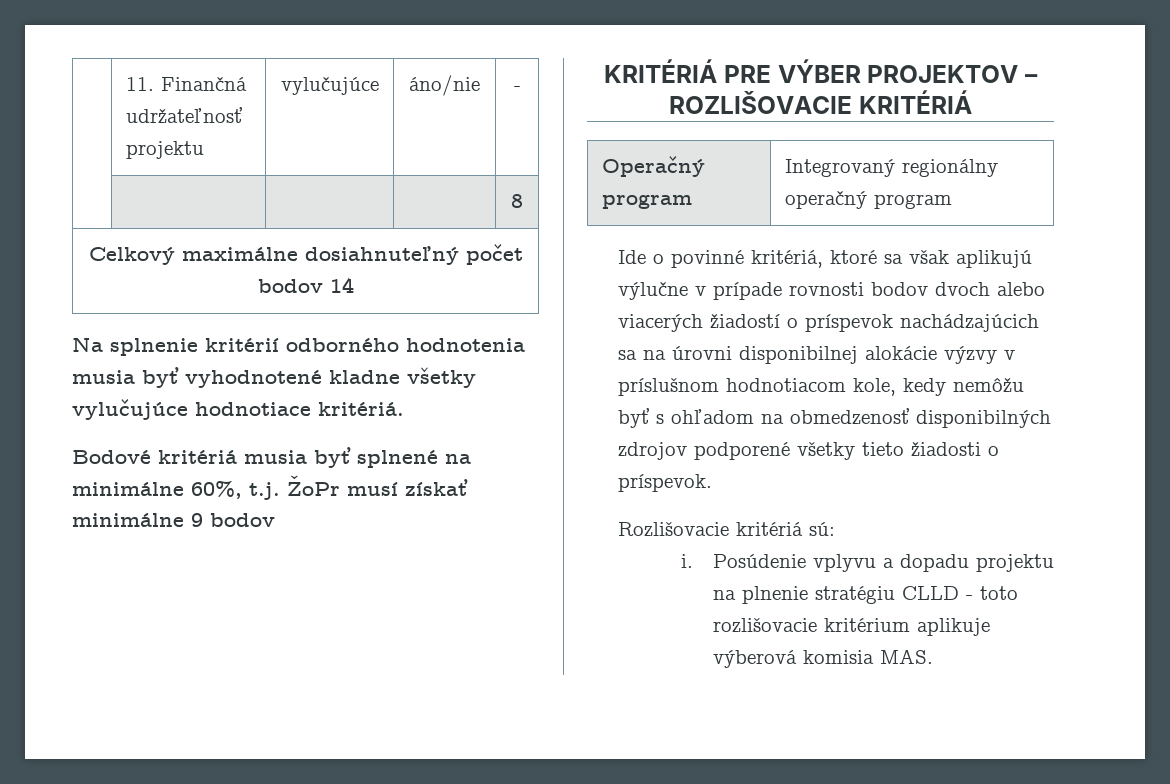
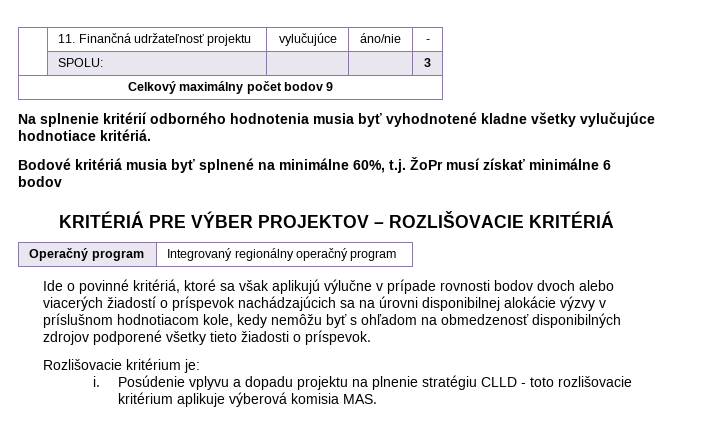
[511,194,523,208] | | | 8 -> [58,58,104,67] [424,58,431,67] SPOLU: | | | 3
[181,246,459,265] maximálne dosiahnuteľný -> [179,81,244,94] maximálny
[329,277,354,293] 14 -> [326,82,334,91] 9
[191,513,203,527] 9 -> [603,160,611,170] 6
[736,522,836,536] kritériá sú: -> [125,358,200,373] kritérium je:

